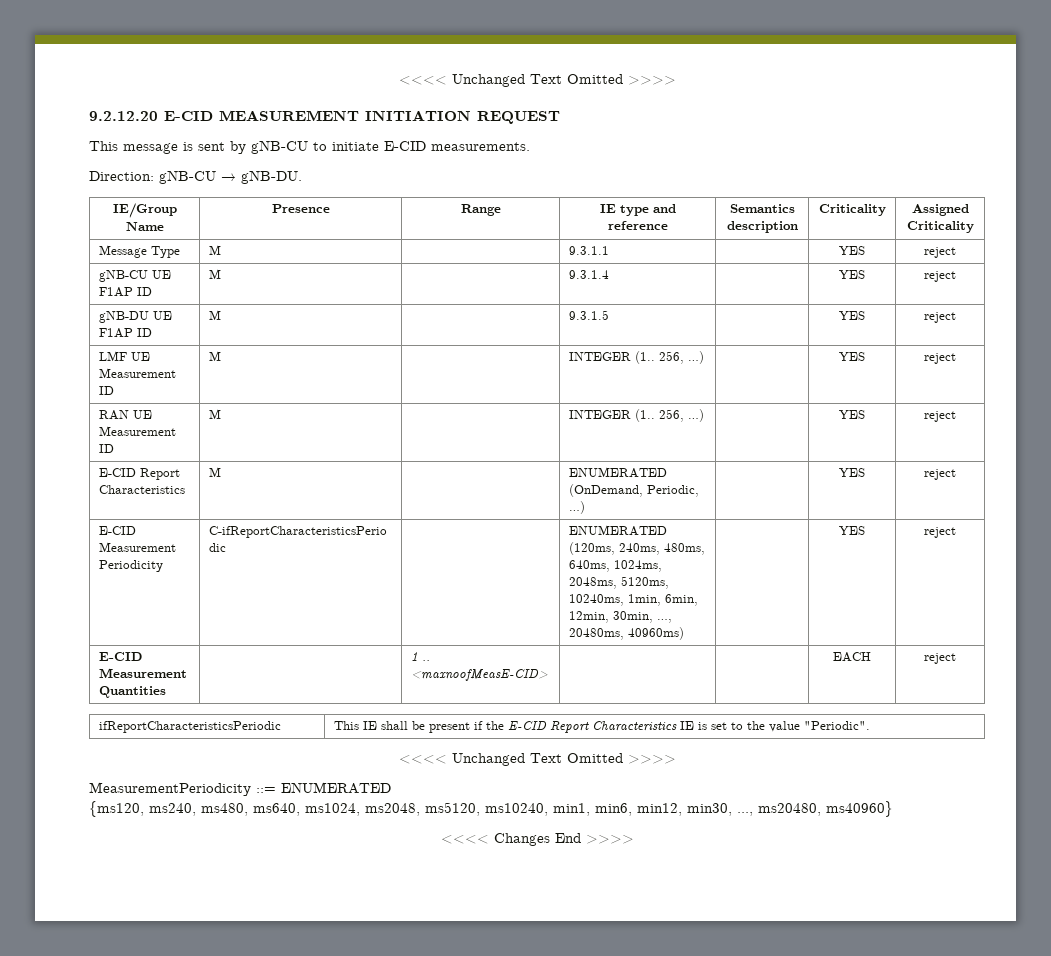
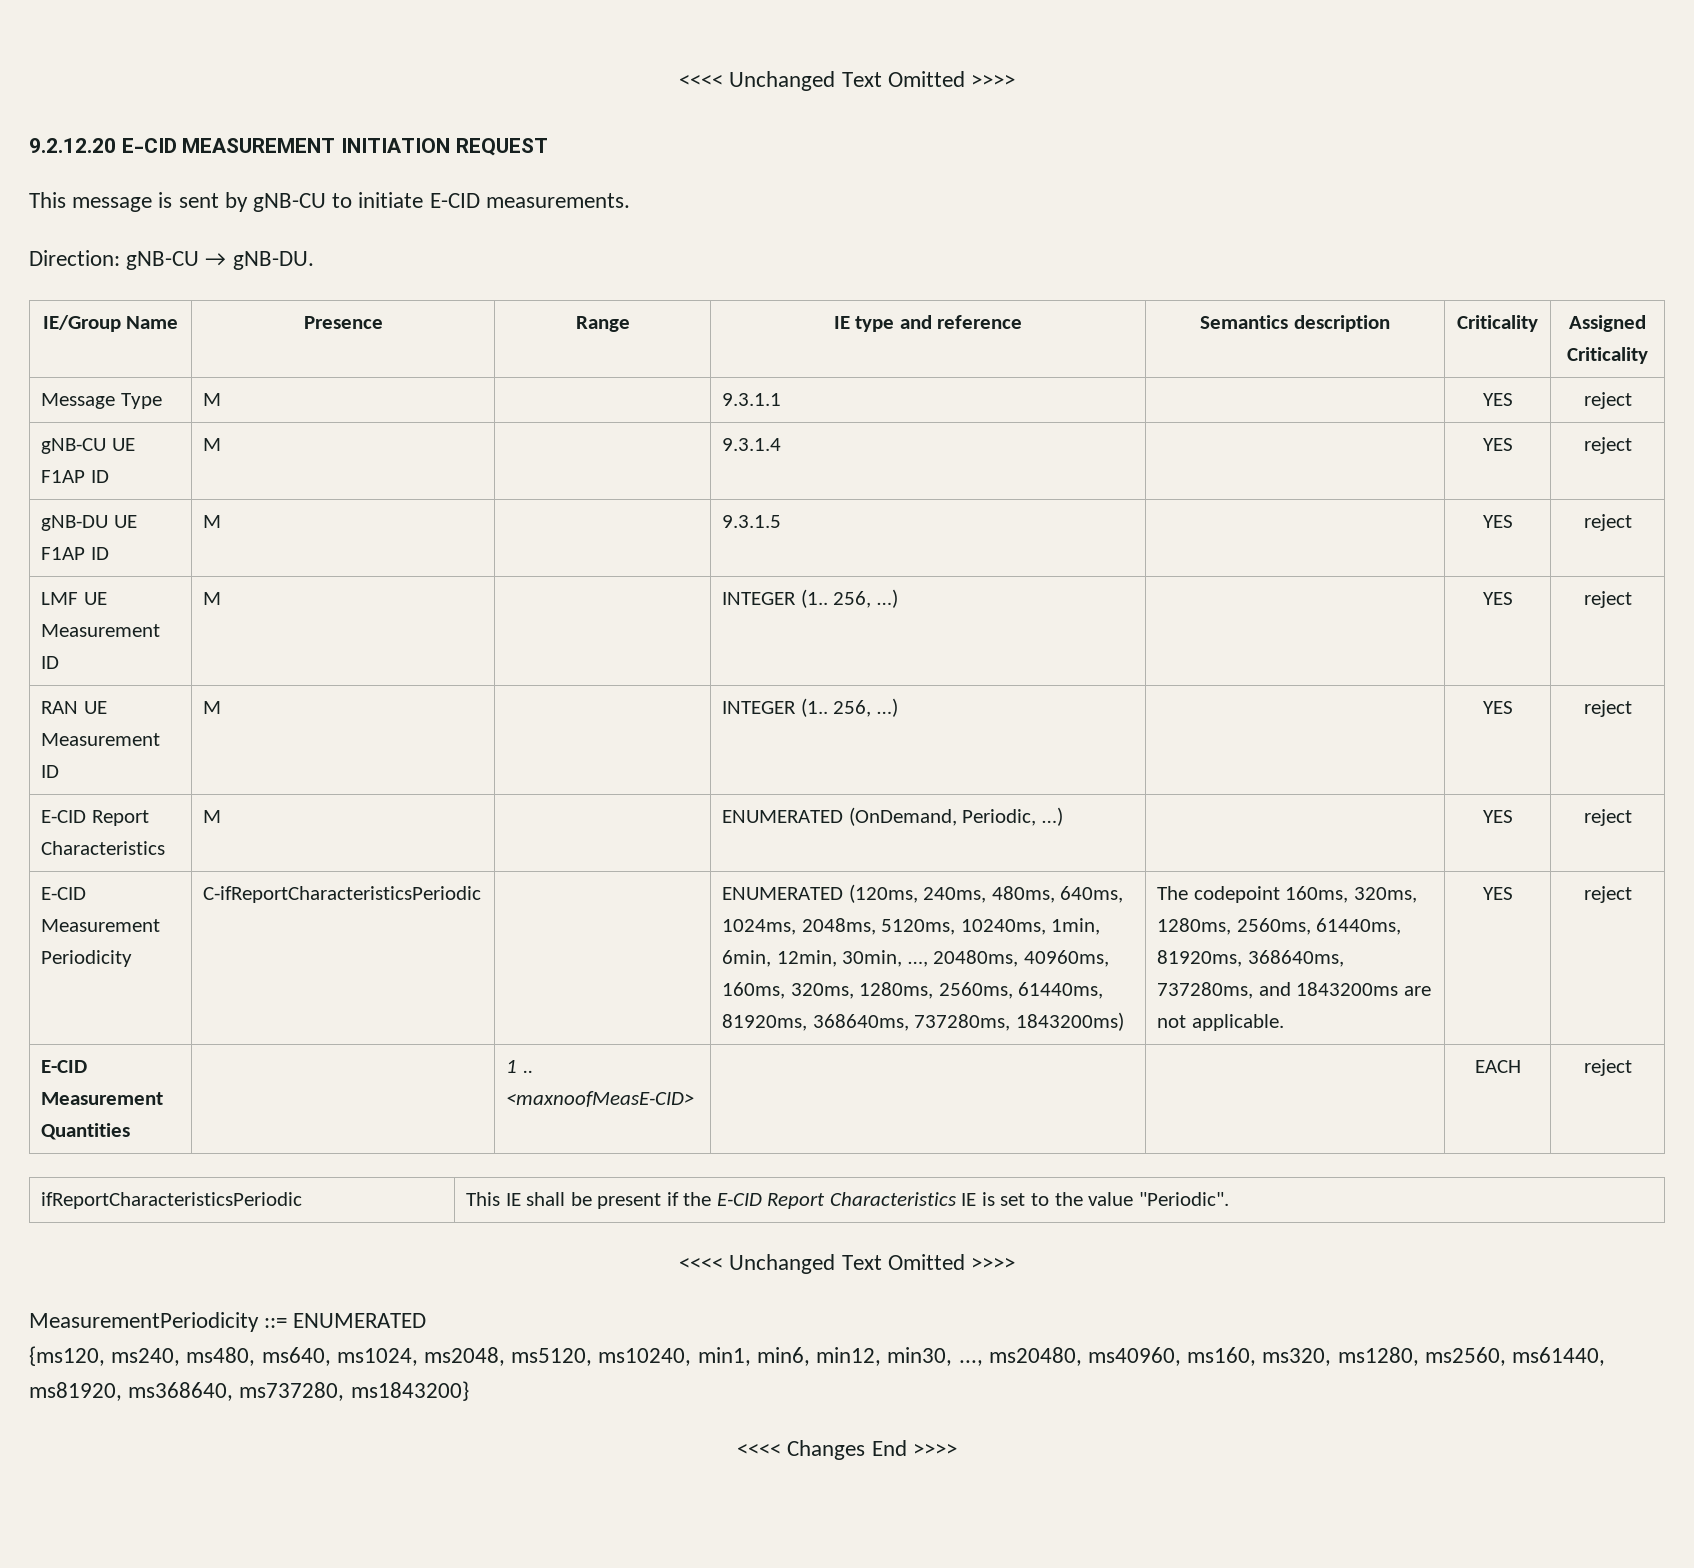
[627,627,684,640] 40960ms) | -> [1023,950,1109,967] [722,982,1104,999] [722,1012,1124,1031] [1157,886,1417,903] [1157,918,1402,935] [1157,950,1344,967] [1157,982,1431,999] [1157,1014,1284,1031] 40960ms, 160ms, 320ms, 1280ms, 2560ms, 61440ms, 81920ms, 368640ms, 737280ms, 1843200ms) | The codepoint 160ms, 320ms, 1280ms, 2560ms, 61440ms, 81920ms, 368640ms, 737280ms, and 1843200ms are not applicable.
[826,801,893,817] ms40960} -> [1087,1347,1605,1366] [29,1381,469,1401] ms40960, ms160, ms320, ms1280, ms2560, ms61440, ms81920, ms368640, ms737280, ms1843200}

